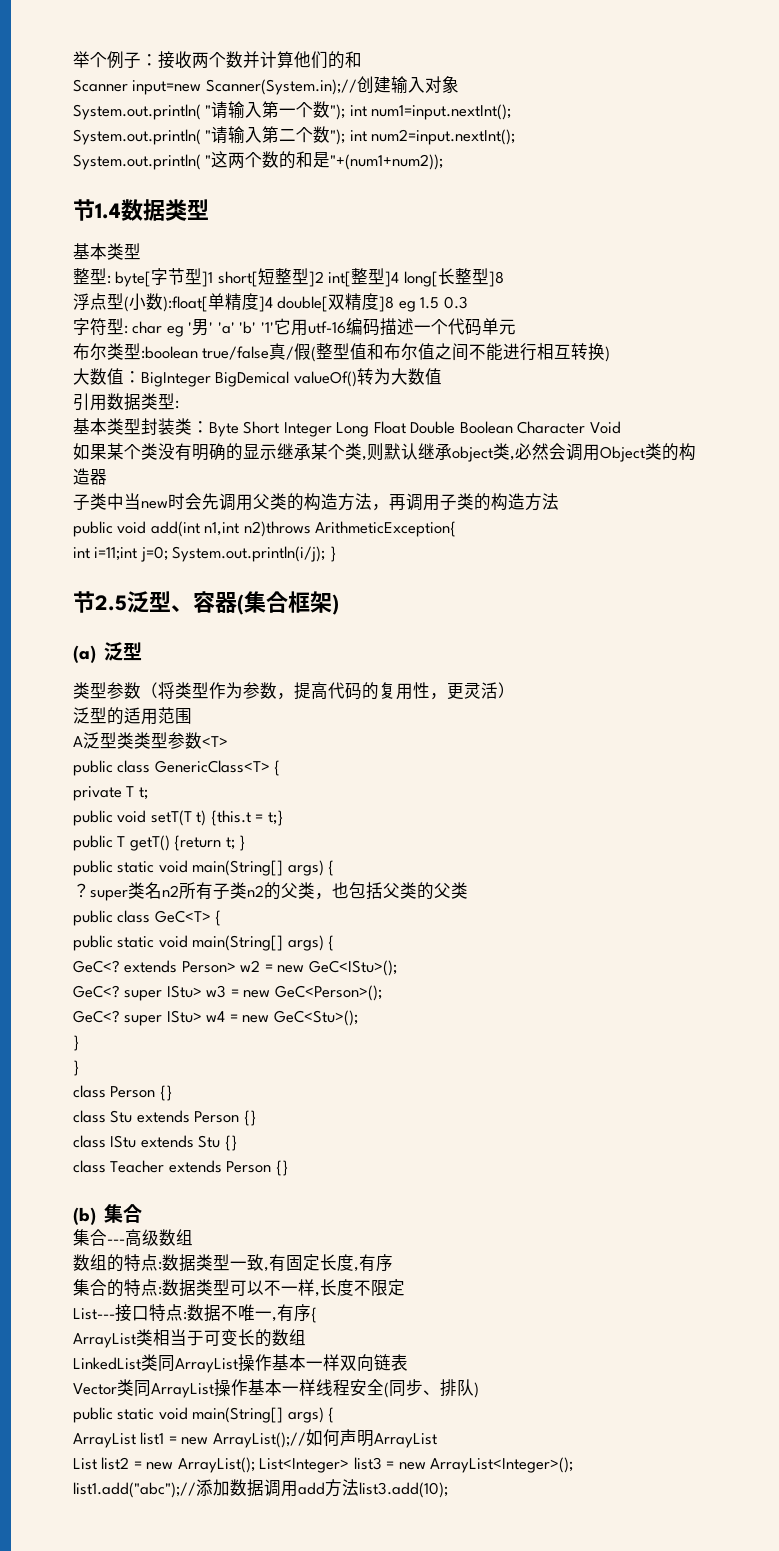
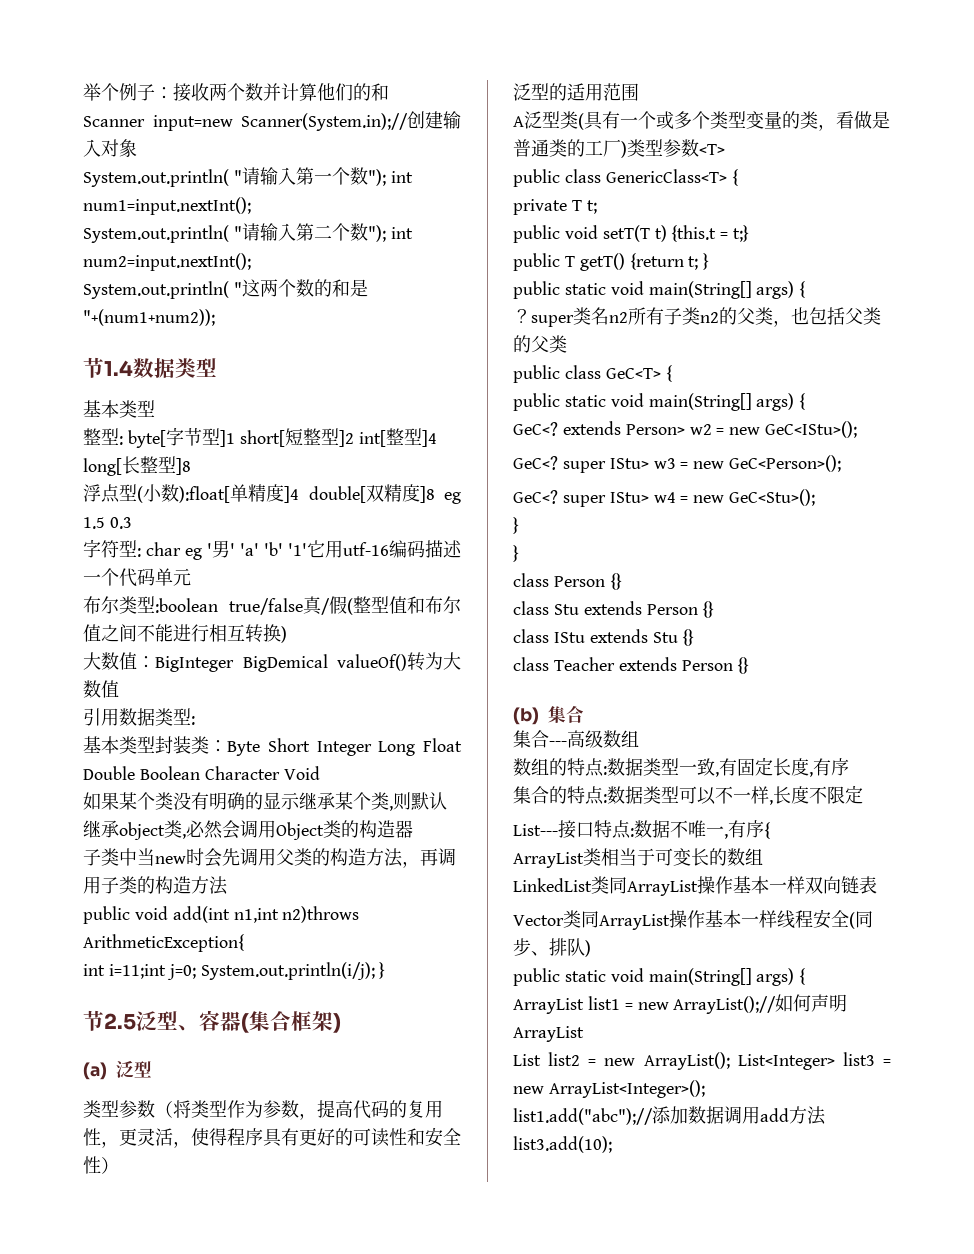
(498, 690) none -> [173,1127,461,1148] [83,1156,101,1174] ，使得程序具有更好的可读性和安全性
(134, 740) none -> [578,111,890,131] [513,139,627,158] (具有一个或多个类型变量的类，看做是普通类的工厂)

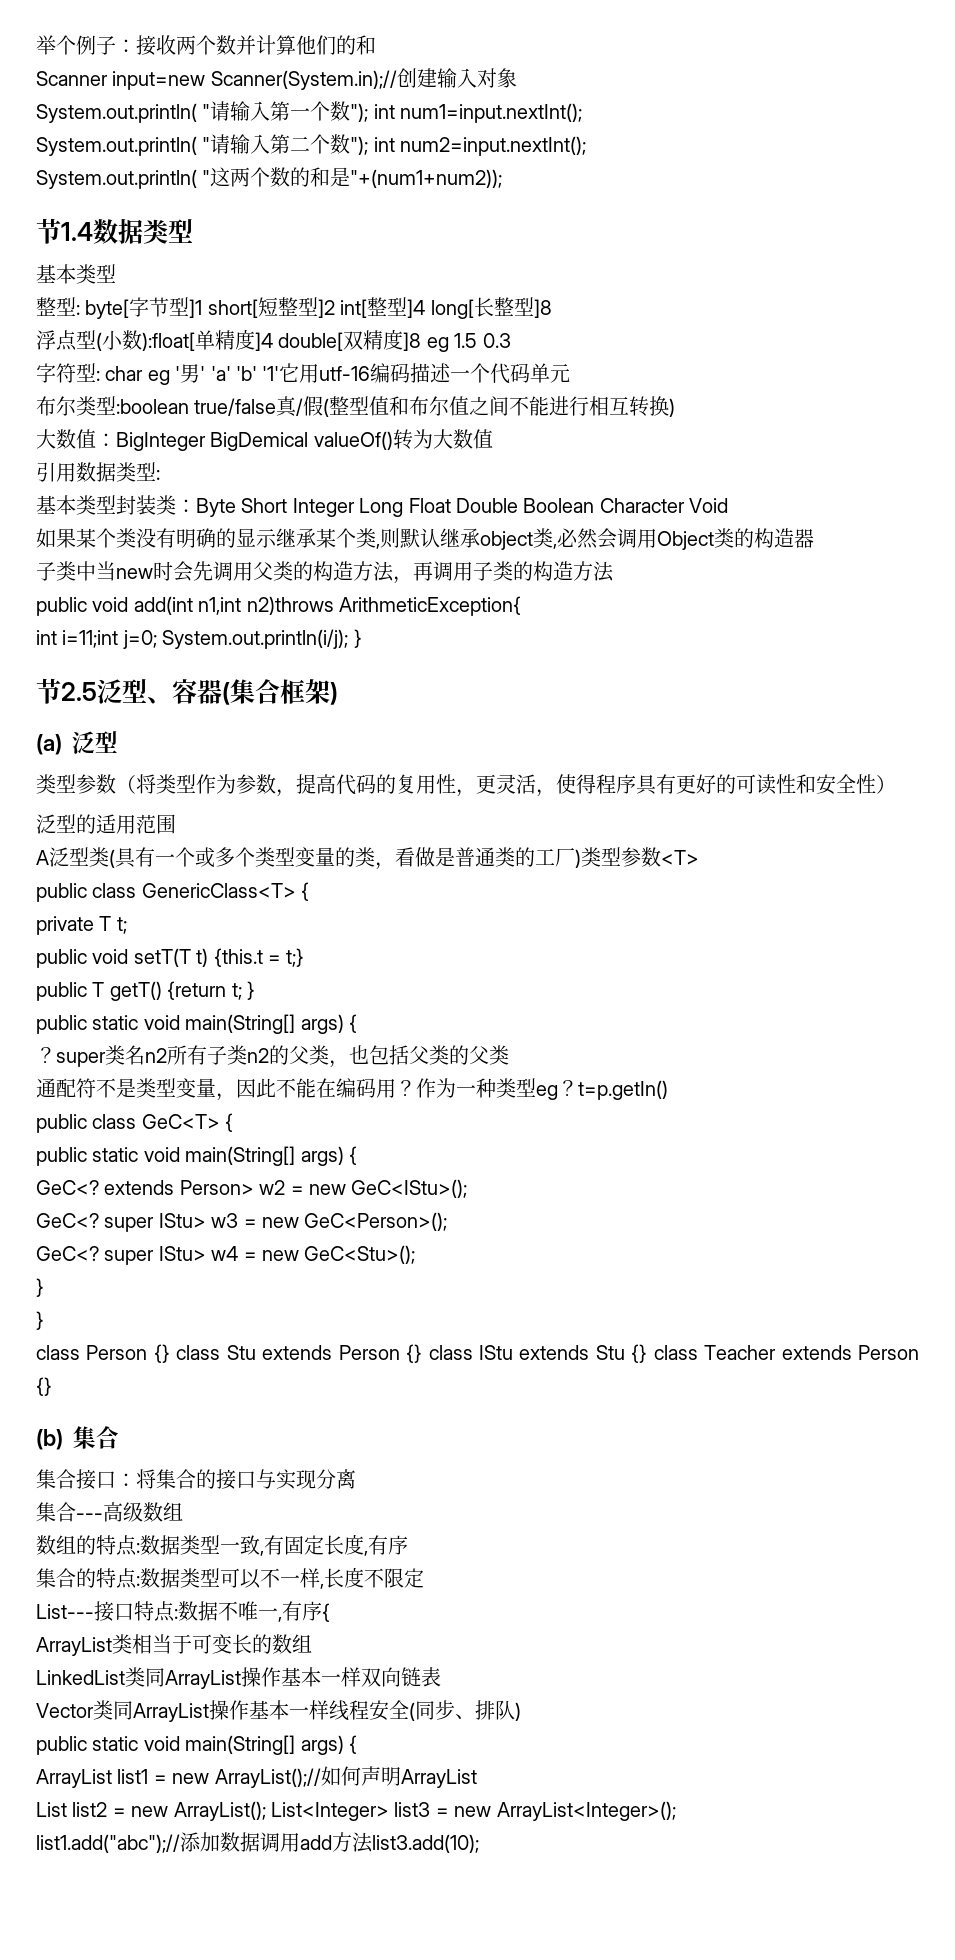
(567, 344) none -> [36,1078,668,1101] // 通配符不是类型变量，因此不能在编码用？作为一种类型eg？t=p.getIn()
(622, 581) // -> (170, 1353) none
(715, 609) // -> (423, 1353) none
(695, 637) // -> (648, 1353) none
(584, 714) none -> [36,1469,356,1490] // 集合接口：将集合的接口与实现分离

